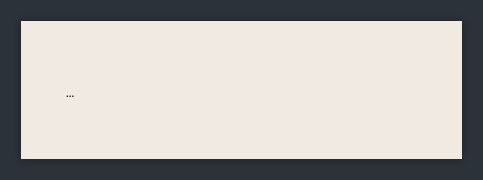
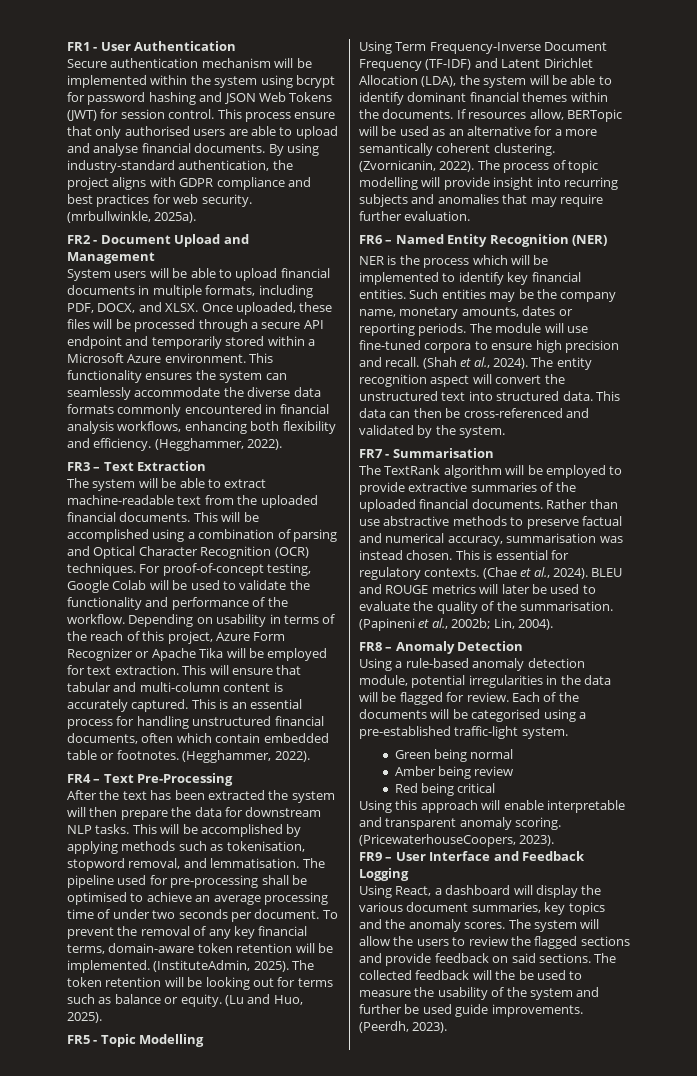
[66,95,74,97] … -> [67,41,237,51] [67,58,312,68] [67,75,335,88] [67,92,333,105] [67,109,336,122] [67,126,338,139] [67,143,319,156] [67,160,293,173] [67,177,311,190] [67,194,252,207] [67,211,197,223] [67,234,249,247] [67,252,155,264] [67,268,330,281] [67,285,313,298] [67,302,333,315] [67,319,324,332] [67,336,315,349] [67,353,274,363] [67,370,287,383] [67,387,321,400] [67,404,329,417] [67,421,336,434] [67,438,283,451] [67,461,207,471] [67,478,267,491] [67,495,318,508] [67,512,259,522] [67,529,337,542] [67,546,309,559] [67,563,312,576] [67,580,310,593] [67,597,288,610] [67,614,336,627] [67,631,286,644] [67,648,328,661] [67,665,302,675] [67,682,283,692] [67,699,302,712] [67,716,324,729] [67,733,329,744] [67,750,310,763] [67,773,234,786] [67,790,335,803] [67,807,322,820] [67,824,302,837] [67,841,305,854] [67,858,325,871] [67,875,307,888] [67,892,328,905] [67,909,338,922] [67,926,308,939] [67,943,333,954] [67,960,315,973] [67,977,333,990] [67,994,303,1007] [67,1012,102,1023] [67,1034,205,1047] [359,41,608,54] [359,58,593,71] [359,75,612,88] [359,92,608,105] [359,109,622,122] [359,126,597,136] [359,143,555,156] [359,160,598,173] [359,177,618,190] [359,194,603,207] [359,211,471,221] [359,234,607,247] [359,255,549,268] [359,272,581,285] [359,289,617,302] [359,306,573,319] [359,323,588,336] [359,340,619,353] [359,357,592,370] [359,374,565,387] [359,391,620,401] [359,408,589,418] [359,425,506,438] [359,448,494,458] [359,465,623,478] [359,482,576,495] [359,499,618,512] [359,516,622,529] [359,533,623,546] [359,550,569,560] [359,567,623,580] [359,584,596,594] [359,601,613,614] [359,618,553,631] [359,641,524,654] [359,658,585,671] [359,675,611,688] [359,692,579,705] [359,709,586,722] [359,726,568,739] [394,749,514,762] [394,766,514,779] [394,783,496,796] [359,800,625,813] [359,817,562,830] [359,834,555,847] [359,851,585,861] [359,868,409,881] [359,885,602,898] [359,902,605,915] [359,919,600,932] [359,936,630,949] [359,953,617,966] [359,970,583,980] [359,987,600,1000] [359,1004,583,1017] [359,1021,448,1033] FR1 - User Authentication // Secure authentication mechanism will be implemented within the system using bcrypt for password hashing and JSON Web Tokens (JWT) for session control. This process ensure that only authorised users are able to upload and analyse financial documents. By using industry-standard authentication, the project aligns with GDPR compliance and best practices for web security. (mrbullwinkle, 2025a). // FR2 - Document Upload and Management // System users will be able to upload financial documents in multiple formats, including PDF, DOCX, and XLSX. Once uploaded, these files will be processed through a secure API endpoint and temporarily stored within a Microsoft Azure environment. This functionality ensures the system can seamlessly accommodate the diverse data formats commonly encountered in financial analysis workflows, enhancing both flexibility and efficiency. (Hegghammer, 2022). // FR3 – Text Extraction // The system will be able to extract machine-readable text from the uploaded financial documents. This will be accomplished using a combination of parsing and Optical Character Recognition (OCR) techniques. For proof-of-concept testing, Google Colab will be used to validate the functionality and performance of the workflow. Depending on usability in terms of the reach of this project, Azure Form Recognizer or Apache Tika will be employed for text extraction. This will ensure that tabular and multi-column content is accurately captured. This is an essential process for handling unstructured financial documents, often which contain embedded table or footnotes. (Hegghammer, 2022). // FR4 – Text Pre-Processing // After the text has been extracted the system will then prepare the data for downstream NLP tasks. This will be accomplished by applying methods such as tokenisation, stopword removal, and lemmatisation. The pipeline used for pre-processing shall be optimised to achieve an average processing time of under two seconds per document. To prevent the removal of any key financial terms, domain-aware token retention will be implemented. (InstituteAdmin, 2025). The token retention will be looking out for terms such as balance or equity. (Lu and Huo, 2025). // FR5 - Topic Modelling // Using Term Frequency-Inverse Document Frequency (TF-IDF) and Latent Dirichlet Allocation (LDA), the system will be able to identify dominant financial themes within the documents. If resources allow, BERTopic will be used as an alternative for a more semantically coherent clustering. (Zvornicanin, 2022). The process of topic modelling will provide insight into recurring subjects and anomalies that may require further evaluation. // FR6 – Named Entity Recognition (NER) // NER is the process which will be implemented to identify key financial entities. Such entities may be the company name, monetary amounts, dates or reporting periods. The module will use fine-tuned corpora to ensure high precision and recall. (Shah et al., 2024). The entity recognition aspect will convert the unstructured text into structured data. This data can then be cross-referenced and validated by the system. // FR7 - Summarisation // The TextRank algorithm will be employed to provide extractive summaries of the uploaded financial documents. Rather than use abstractive methods to preserve factual and numerical accuracy, summarisation was instead chosen. This is essential for regulatory contexts. (Chae et al., 2024). BLEU and ROUGE metrics will later be used to evaluate the quality of the summarisation. (Papineni et al., 2002b; Lin, 2004). // FR8 – Anomaly Detection // Using a rule-based anomaly detection module, potential irregularities in the data will be flagged for review. Each of the documents will be categorised using a pre-established traffic-light system. // Green being normal // Amber being review // Red being critical // Using this approach will enable interpretable and transparent anomaly scoring. (PricewaterhouseCoopers, 2023). // FR9 – User Interface and Feedback Logging // Using React, a dashboard will display the various document summaries, key topics and the anomaly scores. The system will allow the users to review the flagged sections and provide feedback on said sections. The collected feedback will the be used to measure the usability of the system and further be used guide improvements. (Peerdh, 2023).

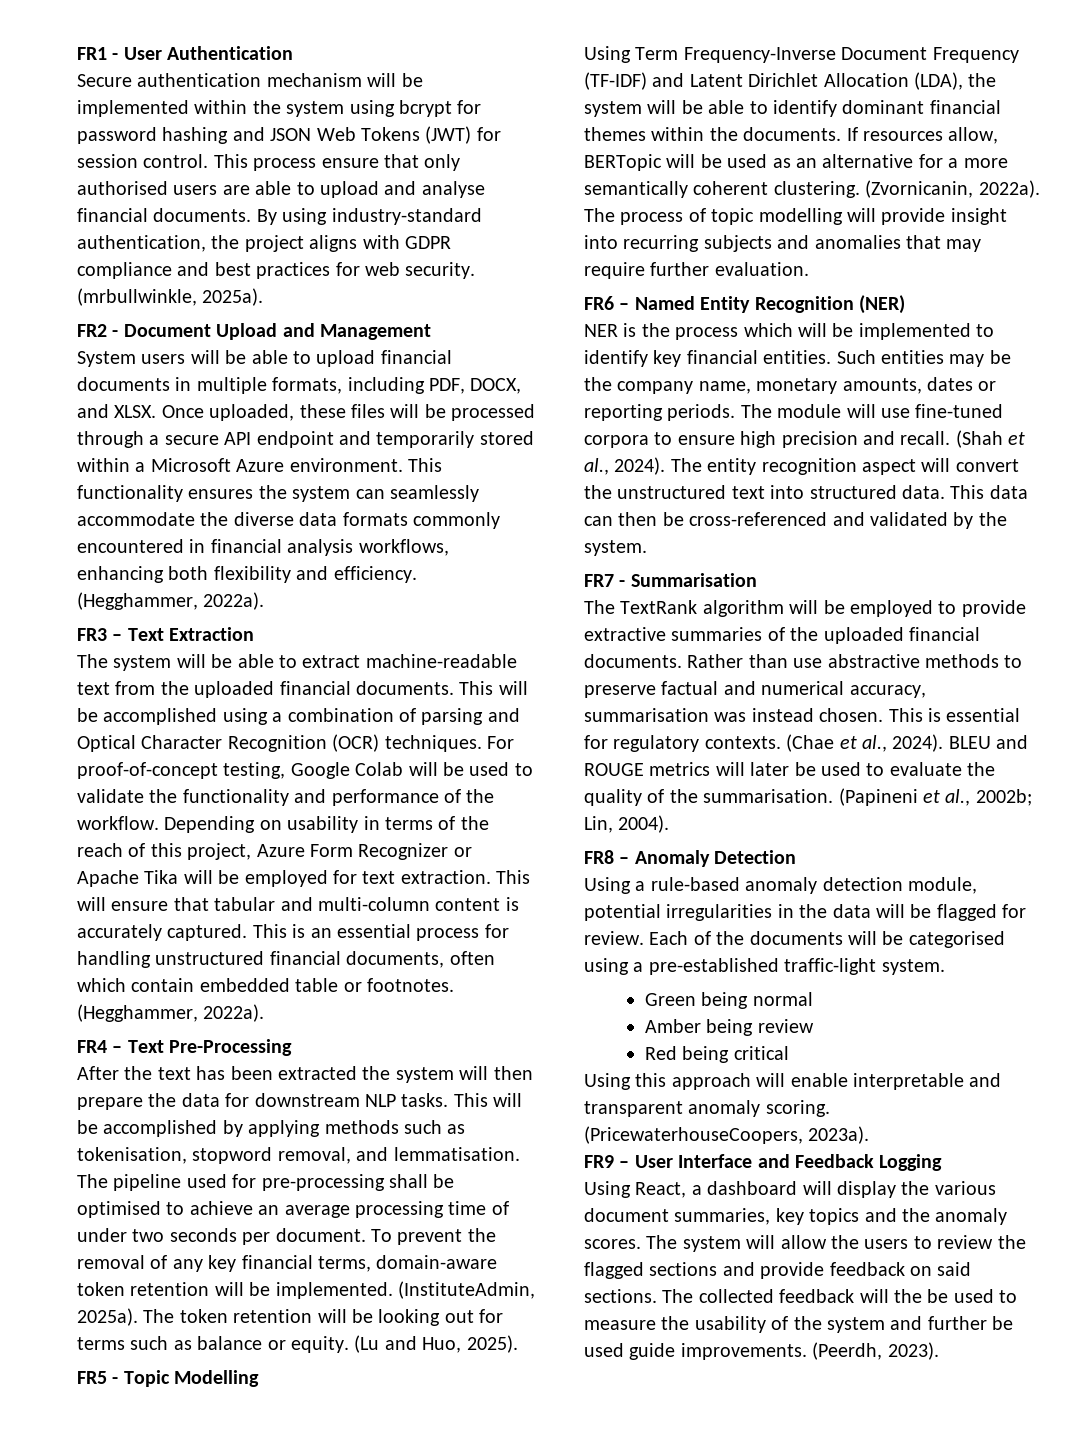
[247,439,283,450] 2022). -> [203,592,265,610] 2022a).
[274,751,310,762] 2022). -> [203,1004,265,1022] 2022a).
[253,961,289,972] 2025). -> [77,1308,138,1326] 2025a).
[439,161,475,172] 2022). -> [978,180,1040,198] 2022a).
[519,835,555,846] 2023). -> [808,1126,870,1144] 2023a).

